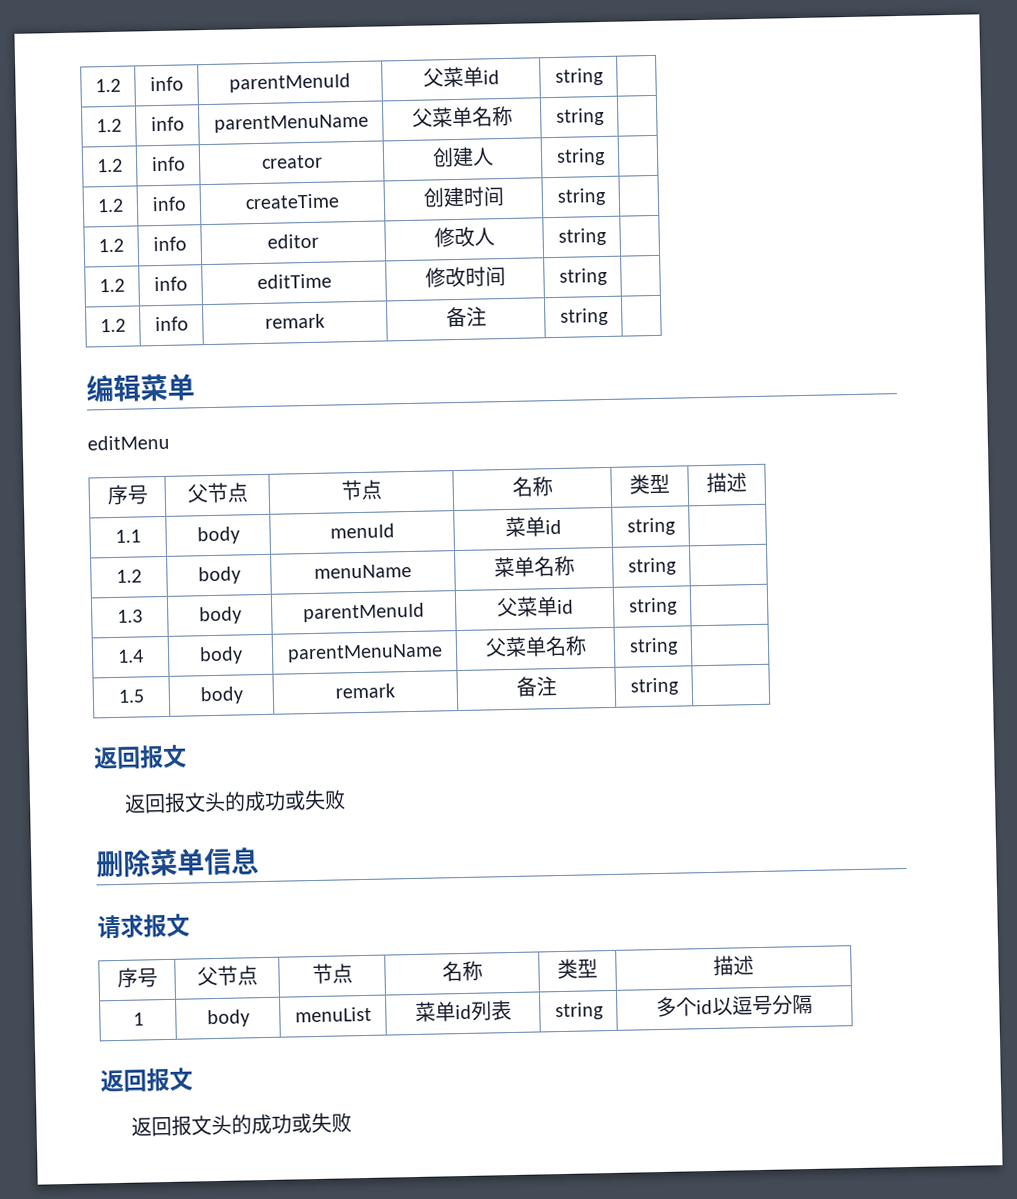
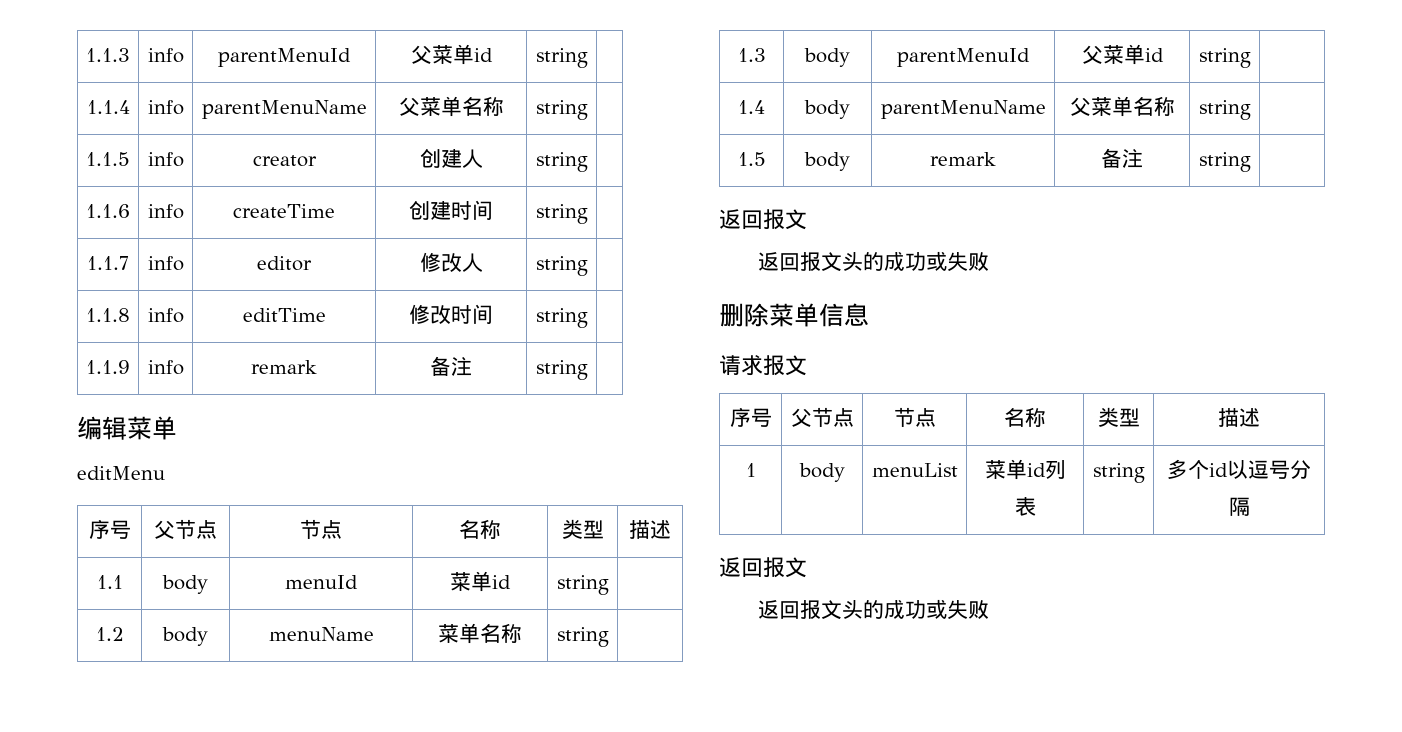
[95,78,121,93] 1.2 -> [86,48,130,62] 1.1.3
[96,118,122,133] 1.2 -> [86,100,130,114] 1.1.4
[97,158,123,173] 1.2 -> [86,152,130,166] 1.1.5
[97,198,124,213] 1.2 -> [86,204,130,218] 1.1.6
[98,238,124,253] 1.2 -> [87,256,129,270] 1.1.7
[99,278,125,293] 1.2 -> [86,308,130,322] 1.1.8
[100,318,126,333] 1.2 -> [86,360,130,374] 1.1.9

